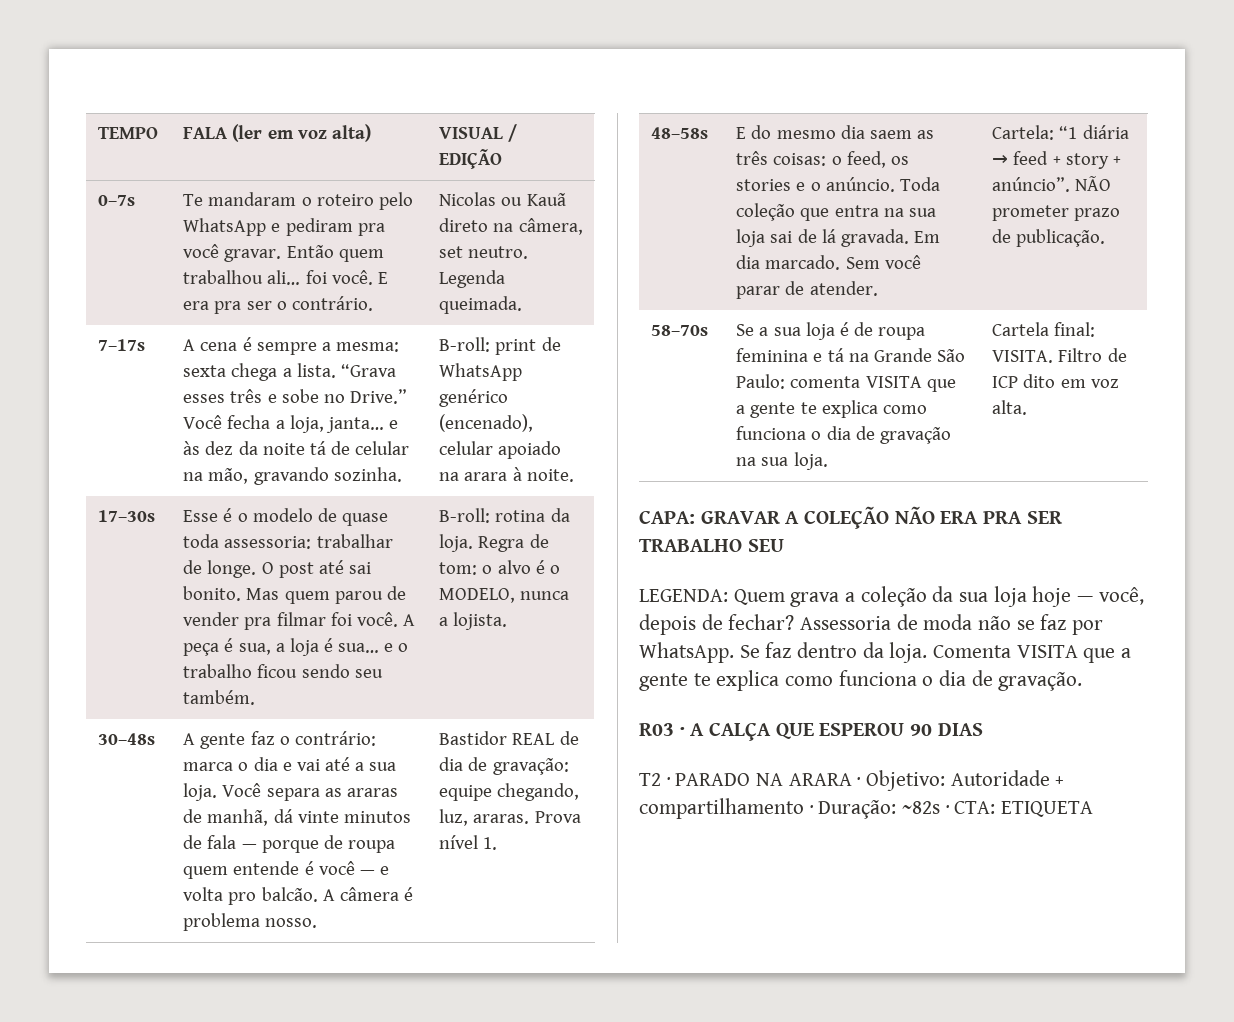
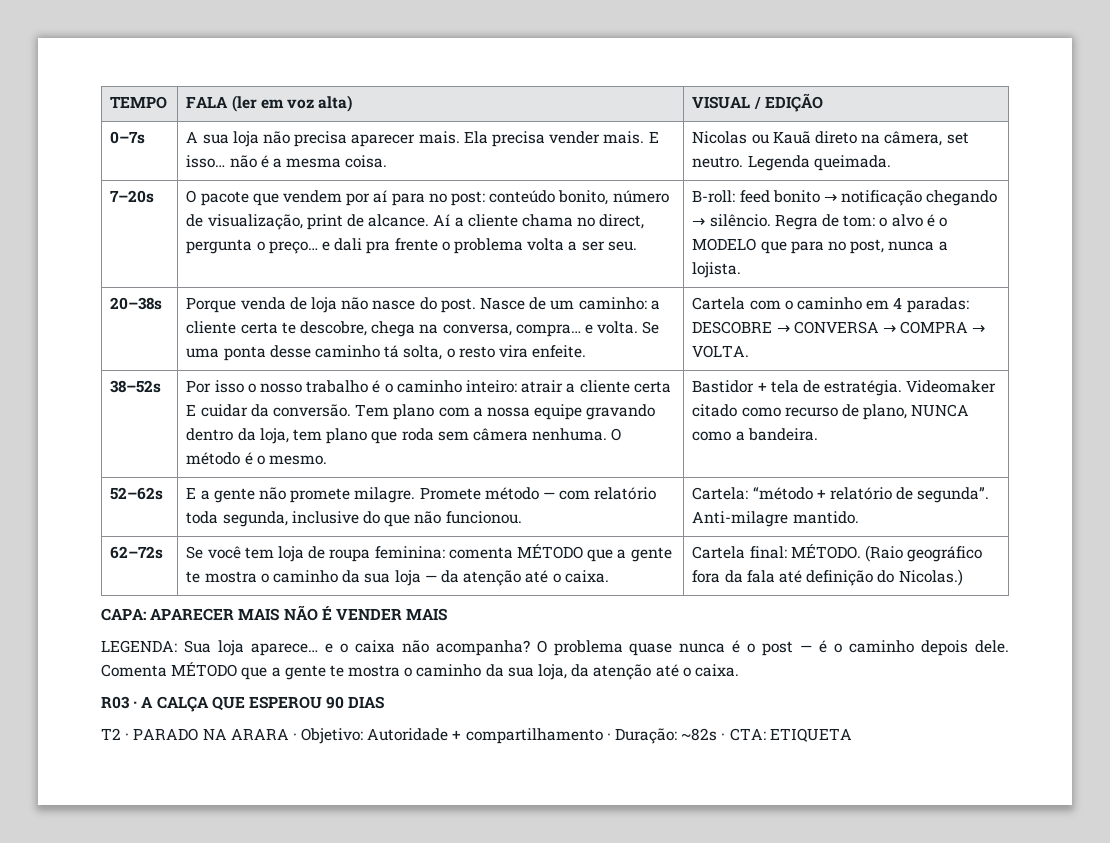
[183,192,413,210] [183,218,385,236] [183,244,384,262] [183,270,388,285] [183,296,373,314] Te mandaram o roteiro pelo WhatsApp e pediram pra você gravar. Então quem trabalhou ali… foi você. E era pra ser o contrário. -> [186,131,659,147] [186,155,388,168] A sua loja não precisa aparecer mais. Ela precisa vender mais. E isso… não é a mesma coisa.
[98,339,146,351] [183,337,399,355] [183,363,396,381] [183,389,407,404] [183,415,398,433] [183,441,410,455] [183,467,402,485] [439,337,561,355] [439,363,523,381] [439,389,509,407] [439,414,534,432] [439,441,562,459] [439,467,574,482] [98,510,156,522] [183,508,388,526] [183,534,393,549] [183,560,371,578] [183,586,406,604] [183,612,415,630] [183,638,409,656] [183,664,383,678] [183,690,256,705] [439,508,570,523] [439,534,474,552] 7–17s | A cena é sempre a mesma: sexta chega a lista. “Grava esses três e sobe no Drive.” Você fecha a loja, janta… e às dez da noite tá de celular na mão, gravando sozinha. | B-roll: print de WhatsApp genérico (encenado), celular apoiado na arara à noite. // 17–30s | Esse é o modelo de quase toda assessoria: trabalhar de longe. O post até sai bonito. Mas quem parou de vender pra filmar foi você. A peça é sua, a loja é sua… e o trabalho ficou sendo seu também. | B-roll: rotina da loja. -> [110,190,155,203] [186,190,669,206] [186,214,645,230] [186,238,637,254] [692,190,998,206] [692,214,771,227] 7–20s | O pacote que vendem por aí para no post: conteúdo bonito, número de visualização, print de alcance. Aí a cliente chama no direct, pergunta o preço… e dali pra frente o problema volta a ser seu. | B-roll: feed bonito → notificação chegando → silêncio.
[439,588,570,603] [439,612,508,630] [98,733,156,745] [183,731,376,749] [183,757,397,771] [183,783,398,801] [183,809,411,826] [183,835,395,853] [183,861,389,879] [183,887,413,905] [183,913,318,931] [439,731,579,745] [439,757,569,775] [439,783,580,801] [439,809,581,826] [439,835,498,850] [651,127,709,139] [736,125,934,139] [736,151,909,168] [736,177,940,192] [736,203,936,221] [736,229,940,247] [736,255,921,270] [736,281,878,299] [992,125,1129,140] [992,151,1121,169] [992,176,1112,192] [992,205,1121,221] [992,229,1106,247] [651,325,709,336] [736,322,926,340] [736,348,965,362] [736,374,956,392] [736,400,927,418] [736,426,951,444] [736,452,828,470] [992,322,1096,337] [992,348,1127,363] [992,374,1119,388] [992,400,1028,415] [639,506,1063,529] [639,539,784,552] [639,586,1144,607] [639,614,1104,635] [639,642,1132,663] [639,670,1083,691] MODELO, nunca a lojista. // 30–48s | A gente faz o contrário: marca o dia e vai até a sua loja. Você separa as araras de manhã, dá vinte minutos de fala — porque de roupa quem entende é você — e volta pro balcão. A câmera é problema nosso. | Bastidor REAL de dia de gravação: equipe chegando, luz, araras. Prova nível 1. // 48–58s | E do mesmo dia saem as três coisas: o feed, os stories e o anúncio. Toda coleção que entra na sua loja sai de lá gravada. Em dia marcado. Sem você parar de atender. | Cartela: “1 diária → feed + story + anúncio”. NÃO prometer prazo de publicação. // 58–70s | Se a sua loja é de roupa feminina e tá na Grande São Paulo: comenta VISITA que a gente te explica como funciona o dia de gravação na sua loja. | Cartela final: VISITA. Filtro de ICP dito em voz alta. // CAPA: GRAVAR A COLEÇÃO NÃO ERA PRA SER TRABALHO SEU // LEGENDA: Quem grava a coleção da sua loja hoje — você, depois de fechar? Assessoria de moda não se faz por WhatsApp. Se faz dentro da loja. Comenta VISITA que a gente te explica como funciona o dia de gravação. -> [692,238,948,254] [692,262,742,278] [110,297,163,310] [186,297,660,313] [186,321,660,337] [186,345,587,361] [692,297,969,313] [692,321,986,334] [692,345,750,358] [110,380,162,393] [186,380,671,393] [186,404,656,420] [186,428,622,444] [186,452,328,465] [692,380,997,396] [692,404,970,420] [692,428,818,441] [110,487,164,500] [186,487,657,503] [186,511,522,527] [692,487,990,503] [692,511,859,527] [110,546,164,559] [186,544,672,562] [186,570,609,586] [692,544,983,562] [692,569,963,586] [101,605,448,621] [101,640,1010,656] [101,662,739,680] MODELO que para no post, nunca a lojista. // 20–38s | Porque venda de loja não nasce do post. Nasce de um caminho: a cliente certa te descobre, chega na conversa, compra… e volta. Se uma ponta desse caminho tá solta, o resto vira enfeite. | Cartela com o caminho em 4 paradas: DESCOBRE → CONVERSA → COMPRA → VOLTA. // 38–52s | Por isso o nosso trabalho é o caminho inteiro: atrair a cliente certa E cuidar da conversão. Tem plano com a nossa equipe gravando dentro da loja, tem plano que roda sem câmera nenhuma. O método é o mesmo. | Bastidor + tela de estratégia. Videomaker citado como recurso de plano, NUNCA como a bandeira. // 52–62s | E a gente não promete milagre. Promete método — com relatório toda segunda, inclusive do que não funcionou. | Cartela: “método + relatório de segunda”. Anti-milagre mantido. // 62–72s | Se você tem loja de roupa feminina: comenta MÉTODO que a gente te mostra o caminho da sua loja — da atenção até o caixa. | Cartela final: MÉTODO. (Raio geográfico fora da fala até definição do Nicolas.) // CAPA: APARECER MAIS NÃO É VENDER MAIS // LEGENDA: Sua loja aparece… e o caixa não acompanha? O problema quase nunca é o post — é o caminho depois dele. Comenta MÉTODO que a gente te mostra o caminho da sua loja, da atenção até o caixa.

